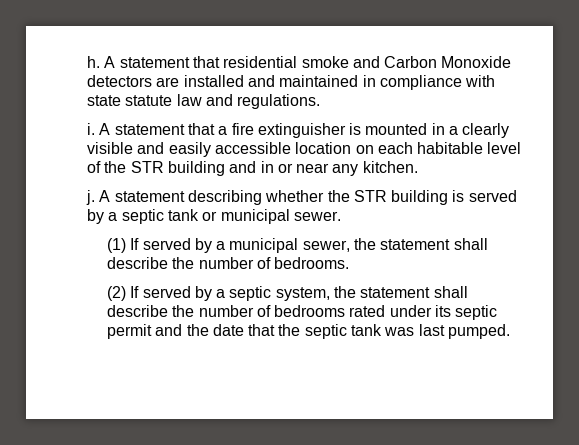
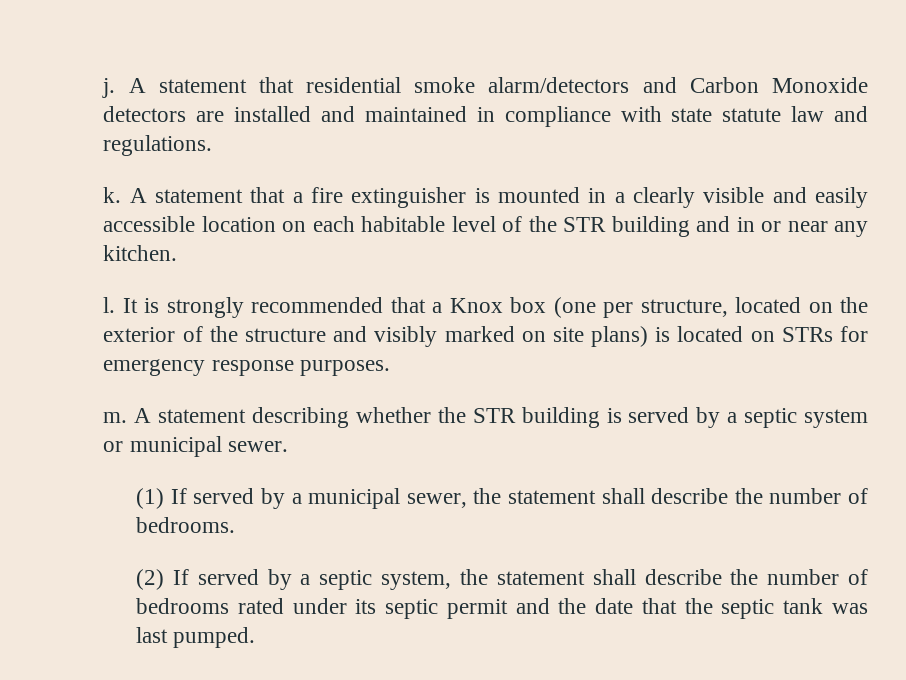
[86,56,100,68] h. -> [102,78,116,98] j.
(349, 62) none -> [488,77,630,93] alarm/detectors
[86,123,95,135] i. -> [103,187,122,203] k.
[85,190,95,205] j. -> [103,297,868,318] [103,326,869,347] [103,359,390,376] [103,412,128,423] l. It is strongly recommended that a Knox box (one per structure, located on the exterior of the structure and visibly marked on site plans) is located on STRs for emergency response purposes. // m.
[167,209,199,221] tank -> [804,409,869,428] system

